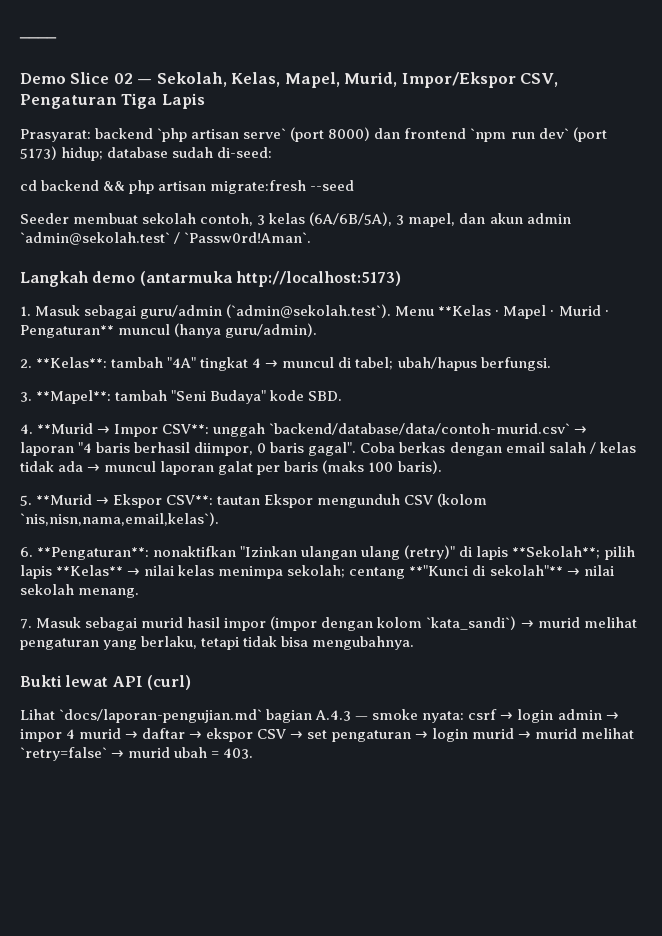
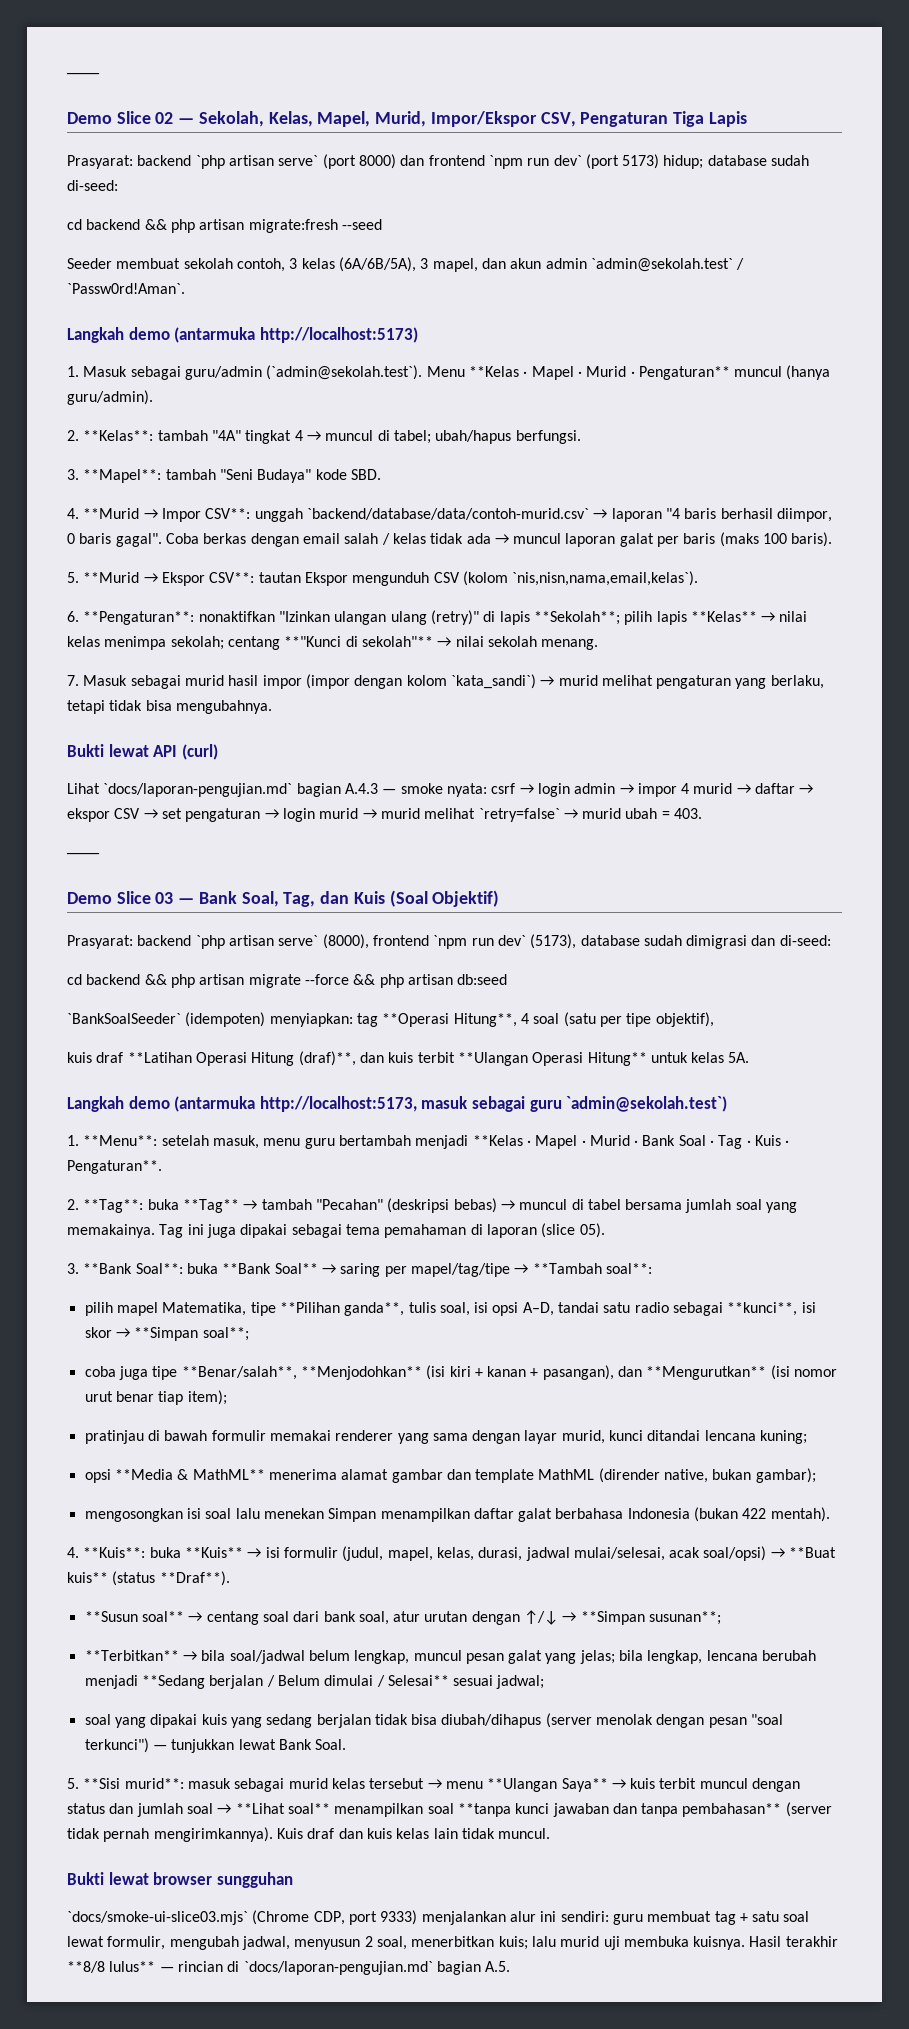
(254, 753) none -> [66,853,100,858] [67,890,500,907] [67,934,831,949] [67,974,508,988] [67,1012,714,1027] [67,1051,750,1066] [67,1096,728,1112] [67,1135,790,1149] [67,1160,162,1174] [67,1198,798,1213] [67,1223,605,1238] [67,1263,652,1277] [84,1302,816,1316] [84,1327,249,1341] [84,1365,838,1380] [84,1390,227,1405] [84,1430,808,1444] [84,1468,816,1483] [84,1507,830,1522] [67,1546,837,1561] [67,1571,230,1586] [84,1610,722,1625] [84,1650,817,1664] [84,1675,545,1689] [84,1713,784,1728] [84,1738,347,1753] [67,1778,801,1792] [67,1802,832,1817] [67,1827,551,1842] [67,1872,293,1888] [67,1910,810,1925] [67,1936,838,1950] [67,1961,511,1975] // ──── // Demo Slice 03 — Bank Soal, Tag, dan Kuis (Soal Objektif) // Prasyarat: backend `php artisan serve` (8000), frontend `npm run dev` (5173), database sudah dimigrasi dan di-seed: // cd backend && php artisan migrate --force && php artisan db:seed // `BankSoalSeeder` (idempoten) menyiapkan: tag **Operasi Hitung**, 4 soal (satu per tipe objektif), // kuis draf **Latihan Operasi Hitung (draf)**, dan kuis terbit **Ulangan Operasi Hitung** untuk kelas 5A. // Langkah demo (antarmuka http://localhost:5173, masuk sebagai guru `admin@sekolah.test`) // 1. **Menu**: setelah masuk, menu guru bertambah menjadi **Kelas · Mapel · Murid · Bank Soal · Tag · Kuis · Pengaturan**. // 2. **Tag**: buka **Tag** → tambah "Pecahan" (deskripsi bebas) → muncul di tabel bersama jumlah soal yang memakainya. Tag ini juga dipakai sebagai tema pemahaman di laporan (slice 05). // 3. **Bank Soal**: buka **Bank Soal** → saring per mapel/tag/tipe → **Tambah soal**: // pilih mapel Matematika, tipe **Pilihan ganda**, tulis soal, isi opsi A–D, tandai satu radio sebagai **kunci**, isi skor → **Simpan soal**; // coba juga tipe **Benar/salah**, **Menjodohkan** (isi kiri + kanan + pasangan), dan **Mengurutkan** (isi nomor urut benar tiap item); // pratinjau di bawah formulir memakai renderer yang sama dengan layar murid, kunci ditandai lencana kuning; // opsi **Media & MathML** menerima alamat gambar dan template MathML (dirender native, bukan gambar); // mengosongkan isi soal lalu menekan Simpan menampilkan daftar galat berbahasa Indonesia (bukan 422 mentah). // 4. **Kuis**: buka **Kuis** → isi formulir (judul, mapel, kelas, durasi, jadwal mulai/selesai, acak soal/opsi) → **Buat kuis** (status **Draf**). // **Susun soal** → centang soal dari bank soal, atur urutan dengan ↑/↓ → **Simpan susunan**; // **Terbitkan** → bila soal/jadwal belum lengkap, muncul pesan galat yang jelas; bila lengkap, lencana berubah menjadi **Sedang berjalan / Belum dimulai / Selesai** sesuai jadwal; // soal yang dipakai kuis yang sedang berjalan tidak bisa diubah/dihapus (server menolak dengan pesan "soal terkunci") — tunjukkan lewat Bank Soal. // 5. **Sisi murid**: masuk sebagai murid kelas tersebut → menu **Ulangan Saya** → kuis terbit muncul dengan status dan jumlah soal → **Lihat soal** menampilkan soal **tanpa kunci jawaban dan tanpa pembahasan** (server tidak pernah mengirimkannya). Kuis draf dan kuis kelas lain tidak muncul. // Bukti lewat browser sungguhan // `docs/smoke-ui-slice03.mjs` (Chrome CDP, port 9333) menjalankan alur ini sendiri: guru membuat tag + satu soal lewat formulir, mengubah jadwal, menyusun 2 soal, menerbitkan kuis; lalu murid uji membuka kuisnya. Hasil terakhir **8/8 lulus** — rincian di `docs/laporan-pengujian.md` bagian A.5.

